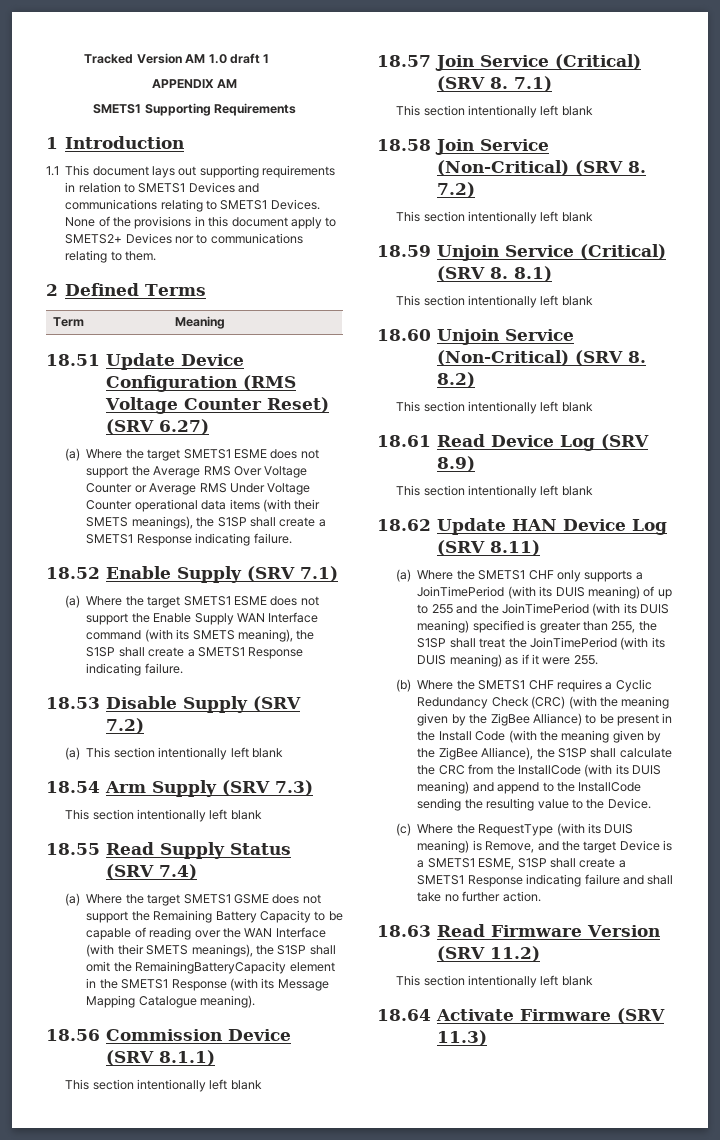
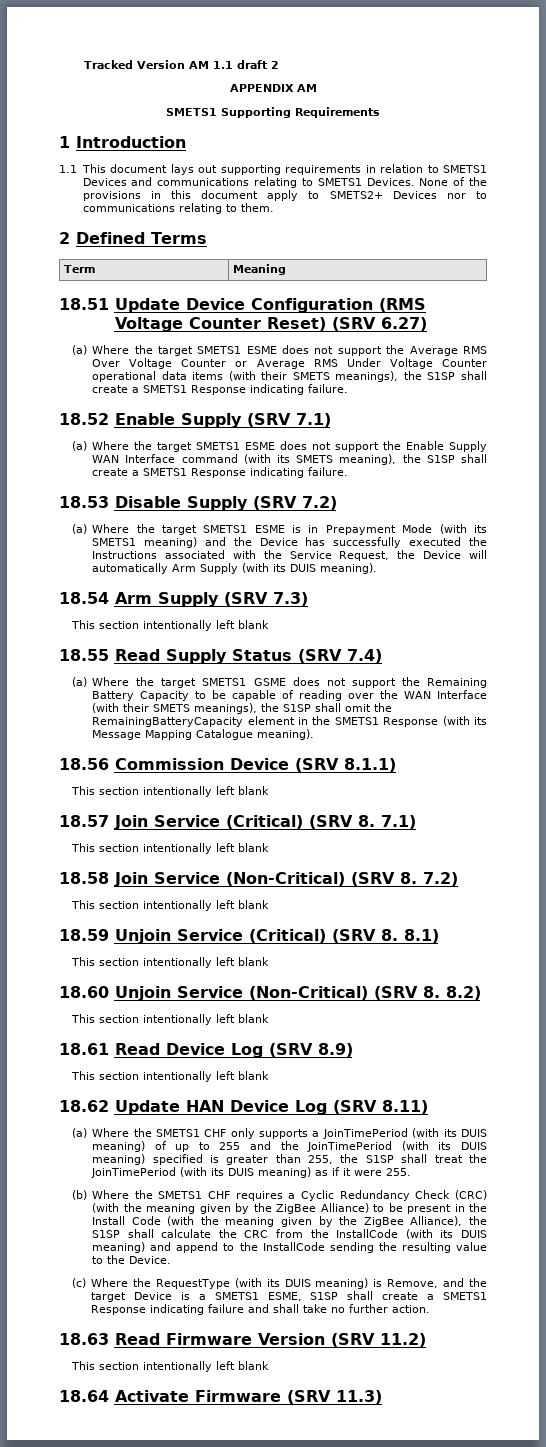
[208,53,270,64] 1.0 draft 1 -> [213,60,280,69] 1.1 draft 2
[86,747,283,760] This section intentionally left blank -> [92,524,487,535] [92,537,487,548] [92,550,488,561] [92,563,378,574] Where the target SMETS1 ESME is in Prepayment Mode (with its SMETS1 meaning) and the Device has successfully executed the Instructions associated with the Service Request, the Device will automatically Arm Supply (with its DUIS meaning).

